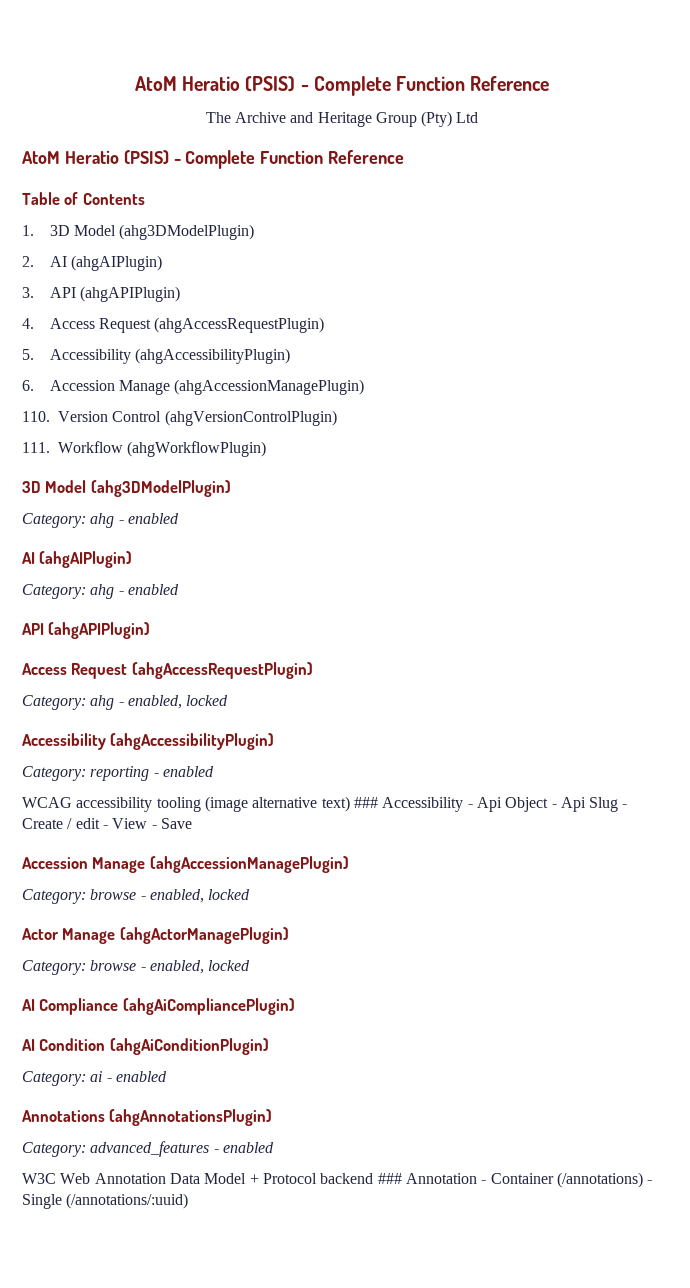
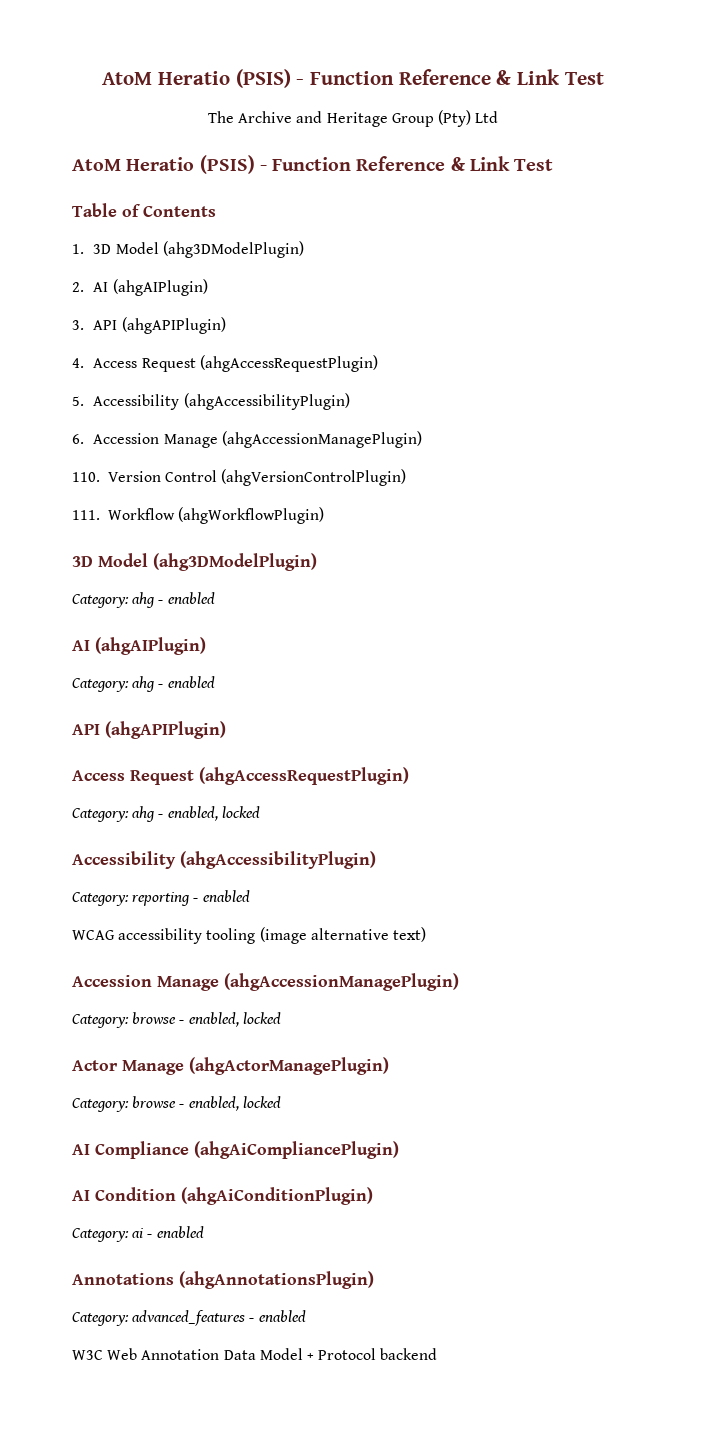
[134,76,550,96] AtoM Heratio (PSIS) - Complete Function Reference -> [102,69,604,88] AtoM Heratio (PSIS) - Function Reference & Link Test
[185,150,405,169] Complete Function Reference -> [272,156,554,171] Function Reference & Link Test
[353,797,628,812] [22,818,192,829] ### Accessibility - Api Object - Api Slug - Create / edit - View - Save -> (426, 934) none
[377,1172,653,1188] [22,1193,189,1209] ### Annotation - Container (/annotations) - Single (/annotations/:uuid) -> (438, 1354) none

